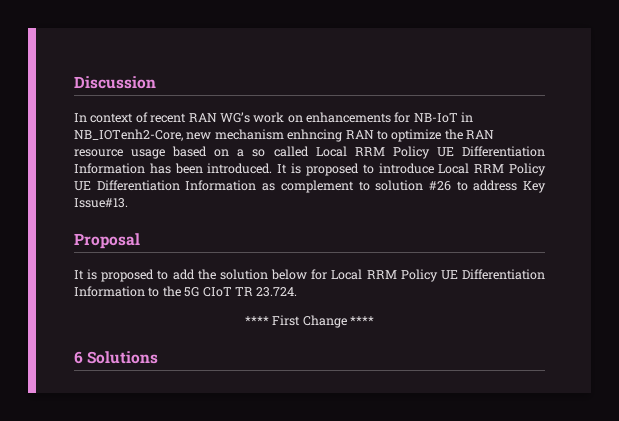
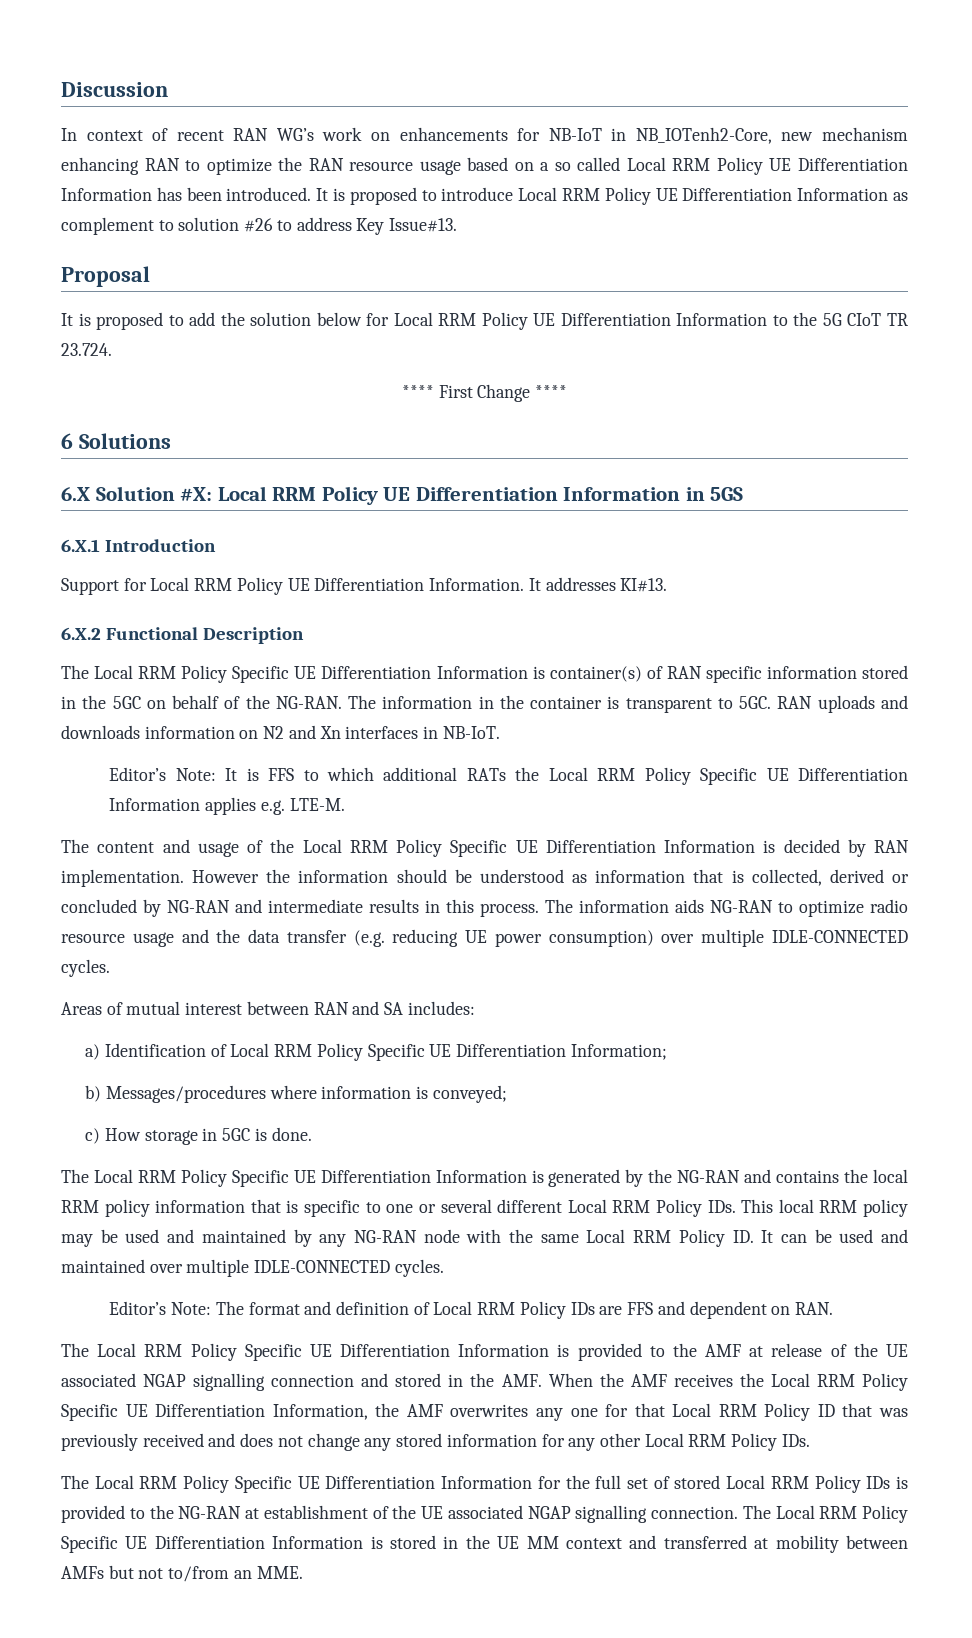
[287,129,343,142] enhncing -> [61,157,139,175] enhancing
(159, 357) none -> [61,486,744,505] [61,539,217,552] [61,577,668,595] [61,627,305,644] [61,665,908,683] [61,695,909,713] [61,725,500,739] [109,767,909,785] [109,797,345,815] [61,839,909,857] [61,869,910,887] [61,899,908,917] [61,929,908,947] [61,959,110,977] [61,1001,475,1015] [85,1043,667,1061] [85,1085,507,1103] [85,1127,312,1145] [61,1169,908,1187] [61,1199,908,1217] [61,1229,909,1247] [61,1259,444,1277] [109,1301,834,1319] [61,1343,908,1361] [61,1373,908,1391] [61,1403,908,1421] [61,1433,810,1451] [61,1475,908,1493] [61,1505,908,1523] [61,1535,908,1553] [61,1565,303,1582] // 6.X Solution #X: Local RRM Policy UE Differentiation Information in 5GS // 6.X.1 Introduction // Support for Local RRM Policy UE Differentiation Information. It addresses KI#13. // 6.X.2 Functional Description // The Local RRM Policy Specific UE Differentiation Information is container(s) of RAN specific information stored in the 5GC on behalf of the NG-RAN. The information in the container is transparent to 5GC. RAN uploads and downloads information on N2 and Xn interfaces in NB-IoT. // Editor’s Note: It is FFS to which additional RATs the Local RRM Policy Specific UE Differentiation Information applies e.g. LTE-M. // The content and usage of the Local RRM Policy Specific UE Differentiation Information is decided by RAN implementation. However the information should be understood as information that is collected, derived or concluded by NG-RAN and intermediate results in this process. The information aids NG-RAN to optimize radio resource usage and the data transfer (e.g. reducing UE power consumption) over multiple IDLE-CONNECTED cycles. // Areas of mutual interest between RAN and SA includes: // a) Identification of Local RRM Policy Specific UE Differentiation Information; // b) Messages/procedures where information is conveyed; // c) How storage in 5GC is done. // The Local RRM Policy Specific UE Differentiation Information is generated by the NG-RAN and contains the local RRM policy information that is specific to one or several different Local RRM Policy IDs. This local RRM policy may be used and maintained by any NG-RAN node with the same Local RRM Policy ID. It can be used and maintained over multiple IDLE-CONNECTED cycles. // Editor’s Note: The format and definition of Local RRM Policy IDs are FFS and dependent on RAN. // The Local RRM Policy Specific UE Differentiation Information is provided to the AMF at release of the UE associated NGAP signalling connection and stored in the AMF. When the AMF receives the Local RRM Policy Specific UE Differentiation Information, the AMF overwrites any one for that Local RRM Policy ID that was previously received and does not change any stored information for any other Local RRM Policy IDs. // The Local RRM Policy Specific UE Differentiation Information for the full set of stored Local RRM Policy IDs is provided to the NG-RAN at establishment of the UE associated NGAP signalling connection. The Local RRM Policy Specific UE Differentiation Information is stored in the UE MM context and transferred at mobility between AMFs but not to/from an MME.

